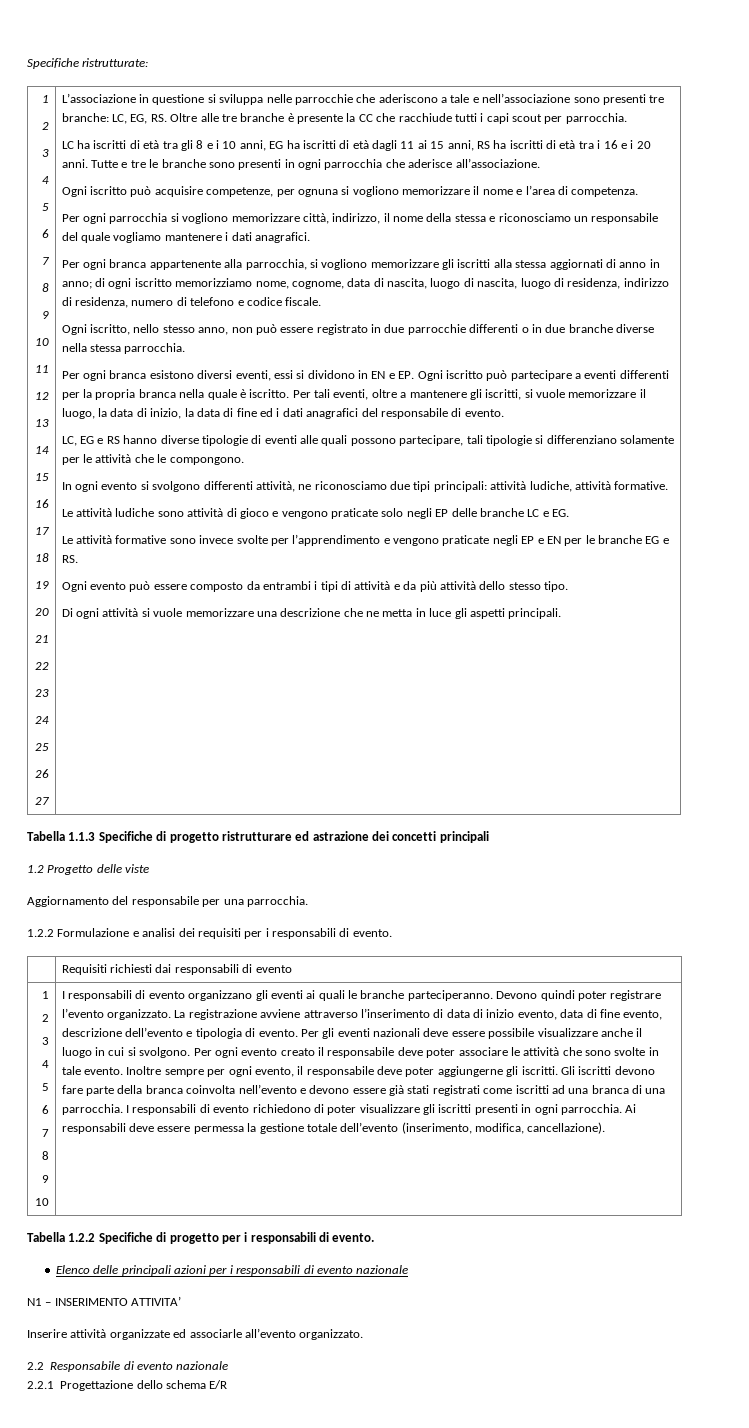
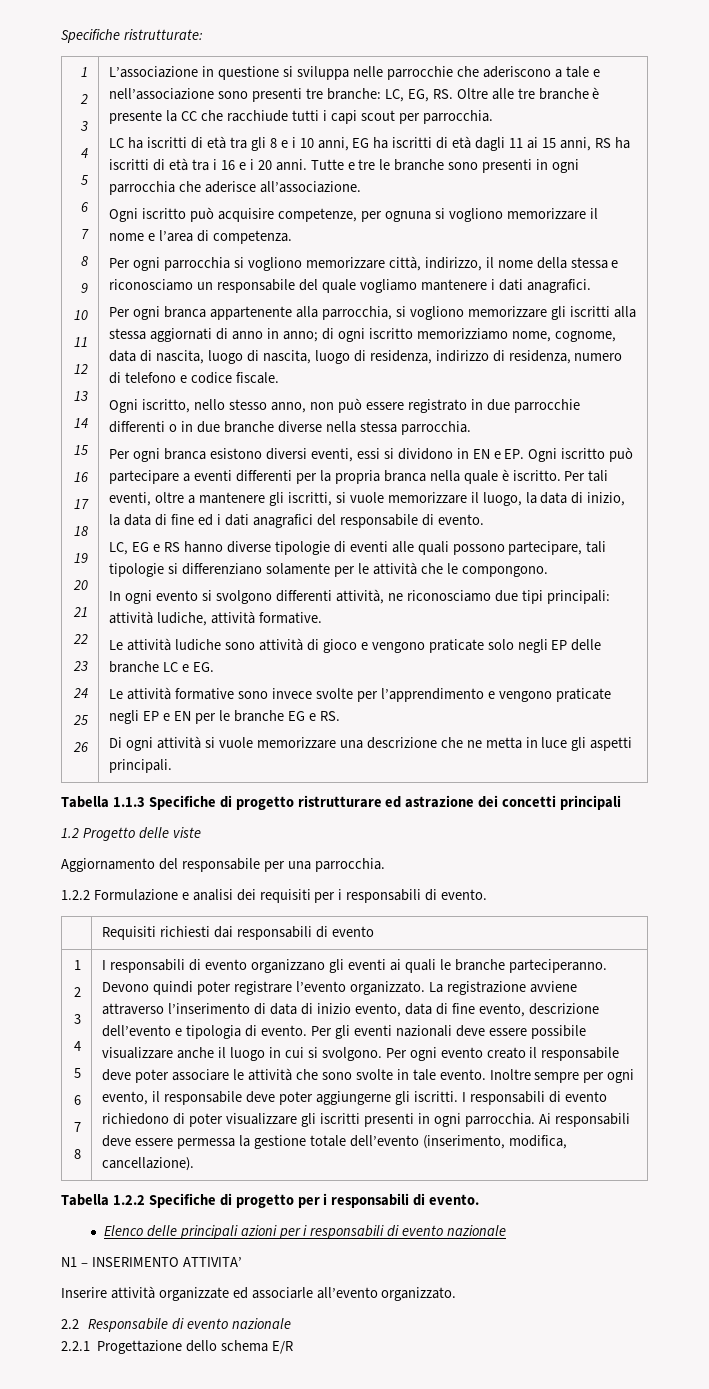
[35,797,50,805] // 27 -> (89, 747) none
[61,581,568,592] // Ogni evento può essere composto da entrambi i tipi di attività e da più attività dello stesso tipo. -> (340, 716) none
[42,1175,50,1183] [35,1198,50,1206] // 9 // 10 -> (81, 1154) none
[560,1066,655,1075] [61,1084,666,1096] [61,1104,123,1115] Gli iscritti devono fare parte della branca coinvolta nell’evento e devono essere già stati registrati come iscritti ad una branca di una parrocchia. -> (458, 1096) none

